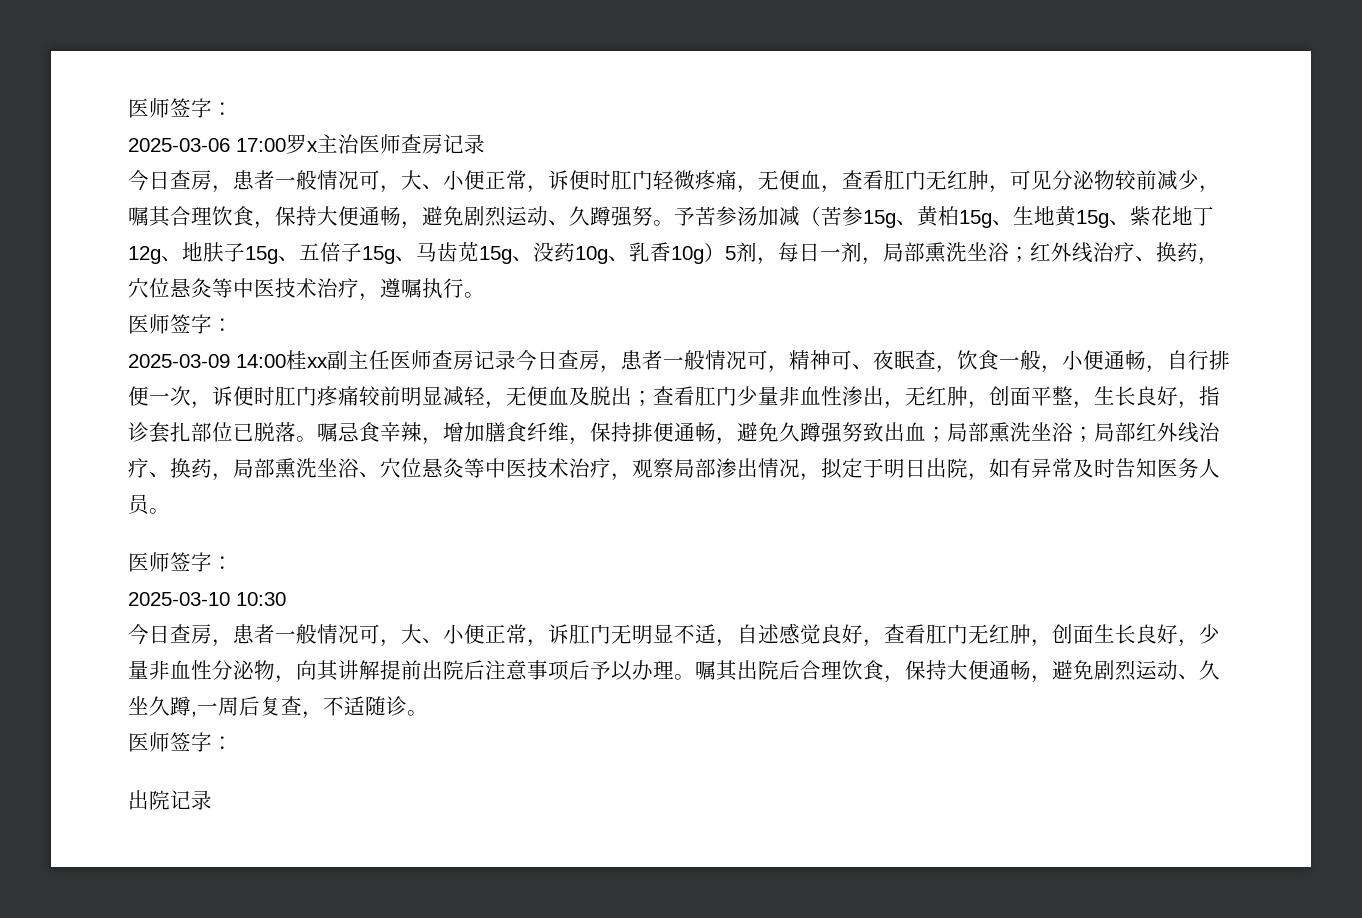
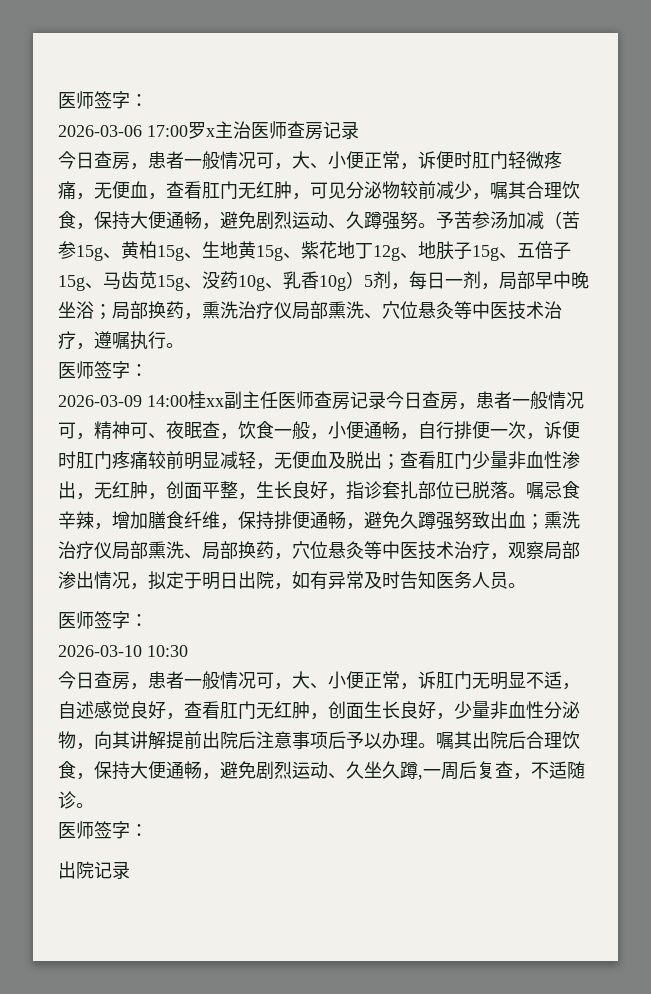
[128,98,233,118] [128,138,230,152] 医师签字： // 2025-03-06 -> [58,91,148,109] [58,125,142,137] 医师签字： // 2026-03-06
[925,242,1219,265] 熏洗坐浴；红外线治疗、换药， -> [535,271,589,289] [58,301,382,320] 早中晚坐浴；局部换药，熏洗治疗仪局部熏洗、
[128,354,230,368] 2025-03-09 -> [58,395,142,407] 2026-03-09
[947,422,1220,443] [128,458,380,481] 局部熏洗坐浴；局部红外线治疗、换药，局部熏洗坐浴、 -> [544,511,580,529] [58,541,292,560] 熏洗治疗仪局部熏洗、局部换药，
[128,592,230,606] 2025-03-10 -> [58,645,142,657] 2026-03-10

